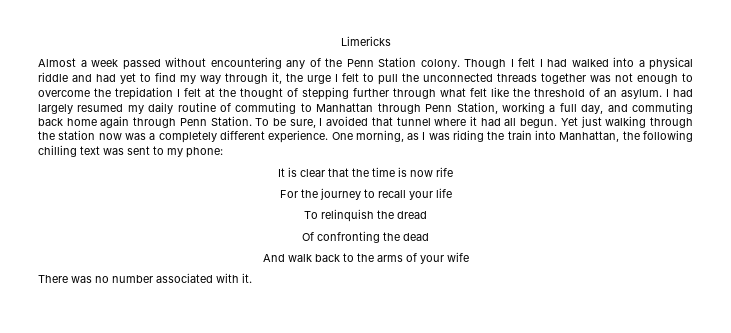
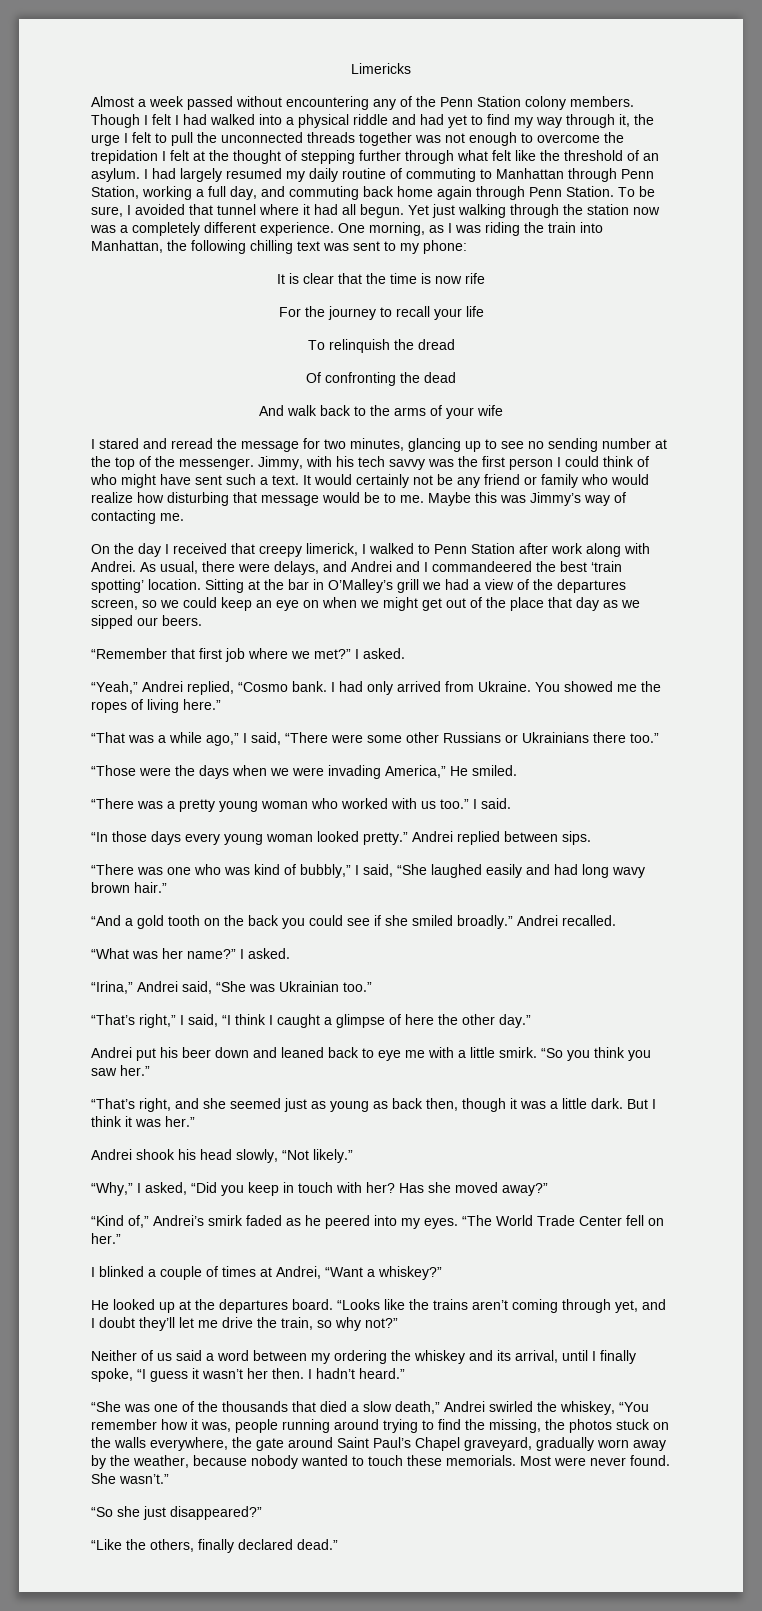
[420,59,460,69] colony. -> [525,96,634,110] colony members.
[38,273,252,283] There was no number associated with it. -> [91,438,667,452] [91,456,649,470] [90,474,649,488] [91,492,626,506] [91,510,184,524] [91,543,650,557] [91,561,622,575] [91,579,626,593] [91,597,640,611] [91,615,202,629] [91,648,405,662] [91,681,661,695] [91,699,221,713] [91,732,659,746] [91,765,517,779] [91,798,511,812] [91,831,591,845] [91,864,645,878] [91,882,167,893] [91,915,616,929] [91,948,290,959] [91,981,372,994] [91,1014,531,1028] [91,1047,651,1061] [91,1065,150,1076] [91,1098,656,1112] [91,1116,195,1127] [91,1149,353,1163] [91,1182,548,1196] [91,1215,664,1229] [91,1233,121,1244] [91,1266,442,1280] [91,1299,666,1313] [91,1317,398,1331] [91,1350,636,1364] [91,1368,405,1382] [91,1401,649,1415] [91,1419,669,1433] [91,1437,666,1451] [91,1455,670,1469] [91,1473,169,1484] [91,1506,262,1520] [91,1539,338,1553] I stared and reread the message for two minutes, glancing up to see no sending number at the top of the messenger. Jimmy, with his tech savvy was the first person I could think of who might have sent such a text. It would certainly not be any friend or family who would realize how disturbing that message would be to me. Maybe this was Jimmy’s way of contacting me. // On the day I received that creepy limerick, I walked to Penn Station after work along with Andrei. As usual, there were delays, and Andrei and I commandeered the best ‘train spotting’ location. Sitting at the bar in O’Malley’s grill we had a view of the departures screen, so we could keep an eye on when we might get out of the place that day as we sipped our beers. // “Remember that first job where we met?” I asked. // “Yeah,” Andrei replied, “Cosmo bank. I had only arrived from Ukraine. You showed me the ropes of living here.” // “That was a while ago,” I said, “There were some other Russians or Ukrainians there too.” // “Those were the days when we were invading America,” He smiled. // “There was a pretty young woman who worked with us too.” I said. // “In those days every young woman looked pretty.” Andrei replied between sips. // “There was one who was kind of bubbly,” I said, “She laughed easily and had long wavy brown hair.” // “And a gold tooth on the back you could see if she smiled broadly.” Andrei recalled. // “What was her name?” I asked. // “Irina,” Andrei said, “She was Ukrainian too.” // “That’s right,” I said, “I think I caught a glimpse of here the other day.” // Andrei put his beer down and leaned back to eye me with a little smirk. “So you think you saw her.” // “That’s right, and she seemed just as young as back then, though it was a little dark. But I think it was her.” // Andrei shook his head slowly, “Not likely.” // “Why,” I asked, “Did you keep in touch with her? Has she moved away?” // “Kind of,” Andrei’s smirk faded as he peered into my eyes. “The World Trade Center fell on her.” // I blinked a couple of times at Andrei, “Want a whiskey?” // He looked up at the departures board. “Looks like the trains aren’t coming through yet, and I doubt they’ll let me drive the train, so why not?” // Neither of us said a word between my ordering the whiskey and its arrival, until I finally spoke, “I guess it wasn’t her then. I hadn’t heard.” // “She was one of the thousands that died a slow death,” Andrei swirled the whiskey, “You remember how it was, people running around trying to find the missing, the photos stuck on the walls everywhere, the gate around Saint Paul’s Chapel graveyard, gradually worn away by the weather, because nobody wanted to touch these memorials. Most were never found. She wasn’t.” // “So she just disappeared?” // “Like the others, finally declared dead.”

